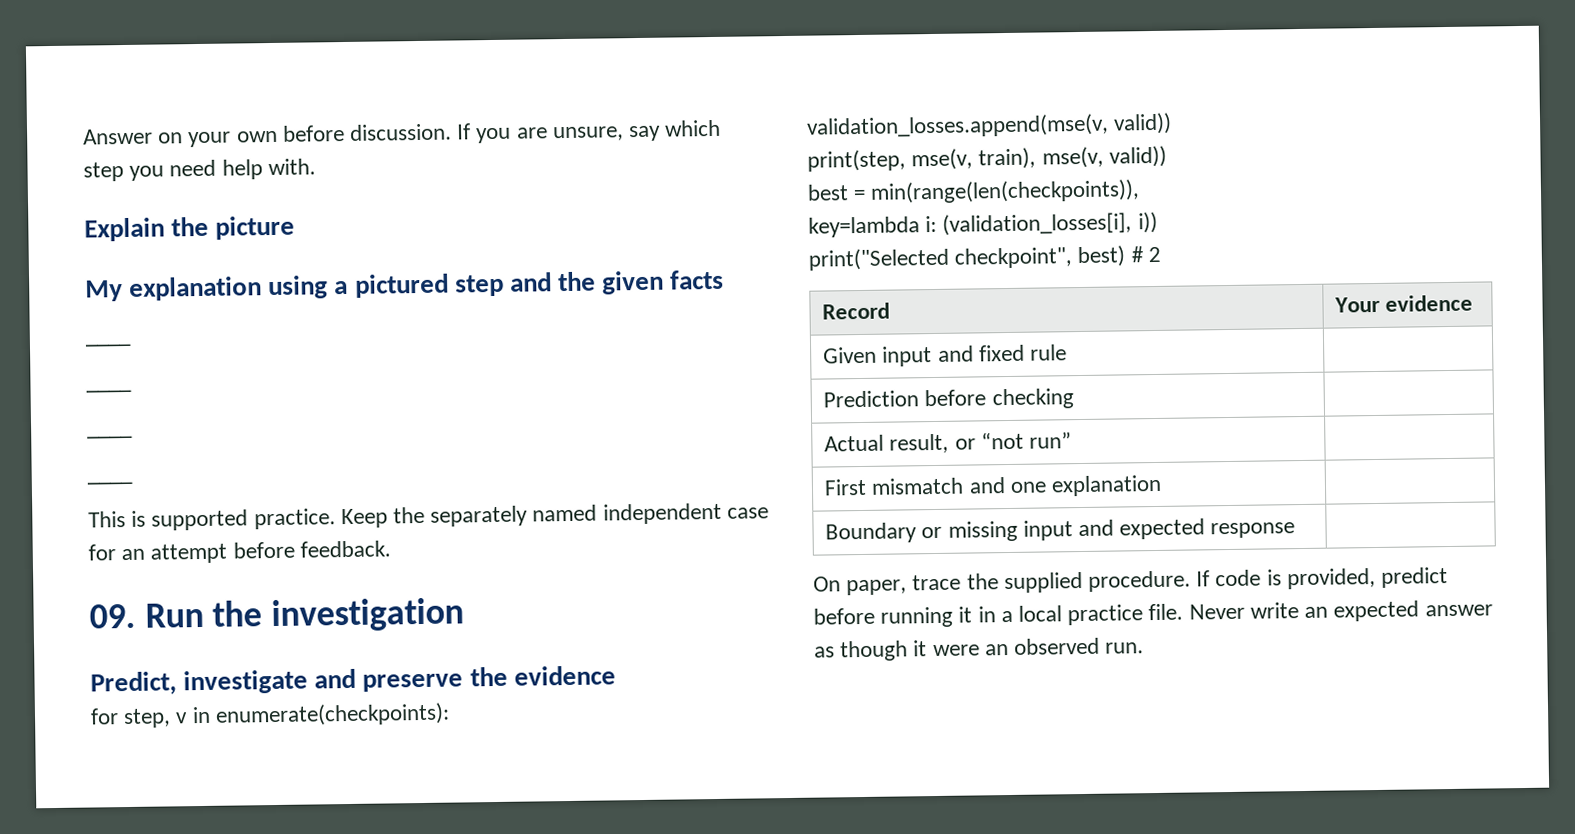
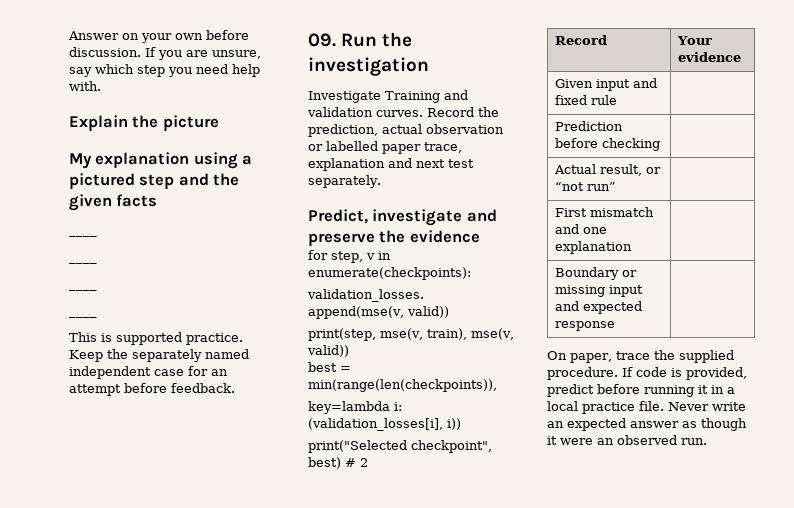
(465, 615) none -> [308,90,468,103] [307,107,499,117] [308,124,504,137] [308,141,462,154] [308,158,474,171] [308,175,381,188] // Investigate Training and validation curves. Record the prediction, actual observation or labelled paper trace, explanation and next test separately.

